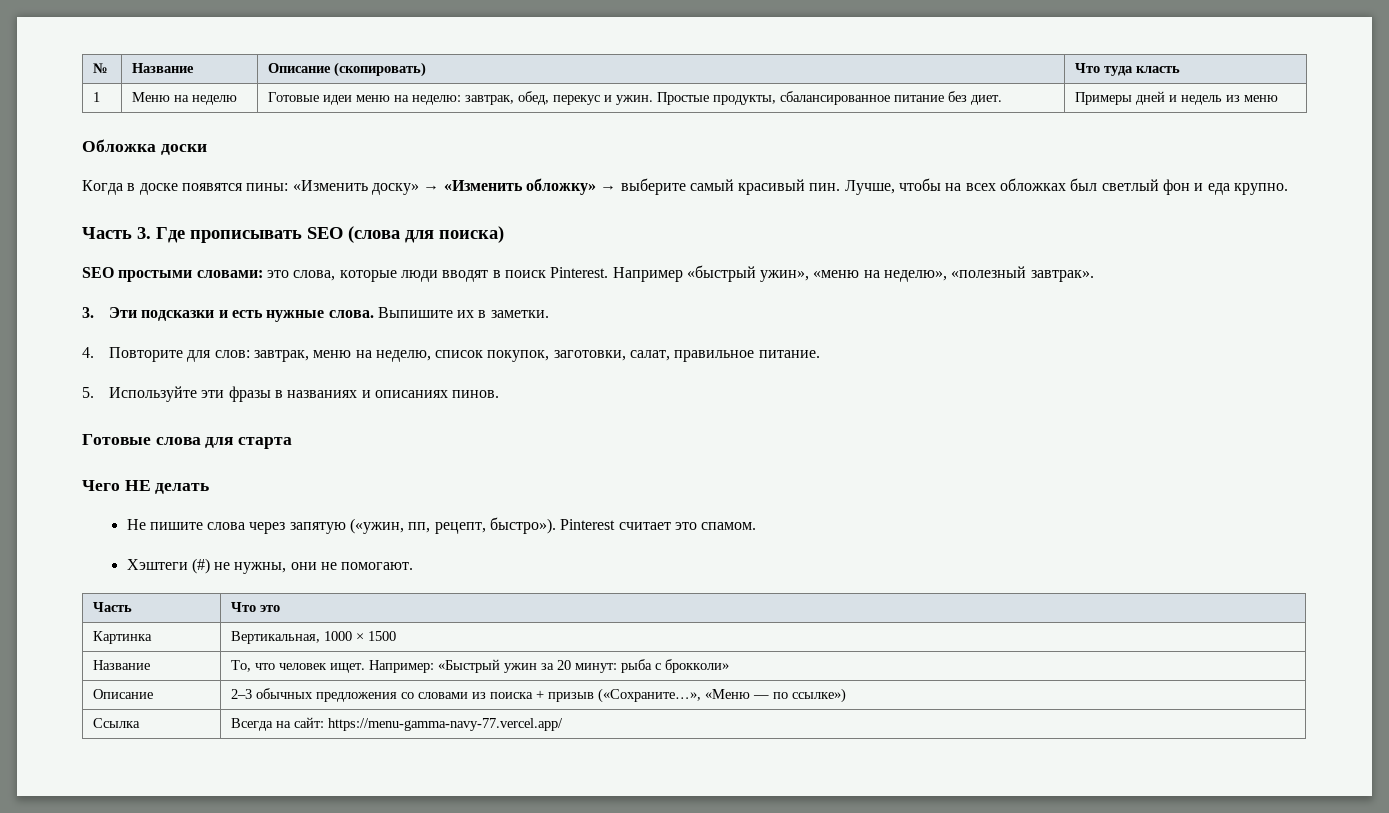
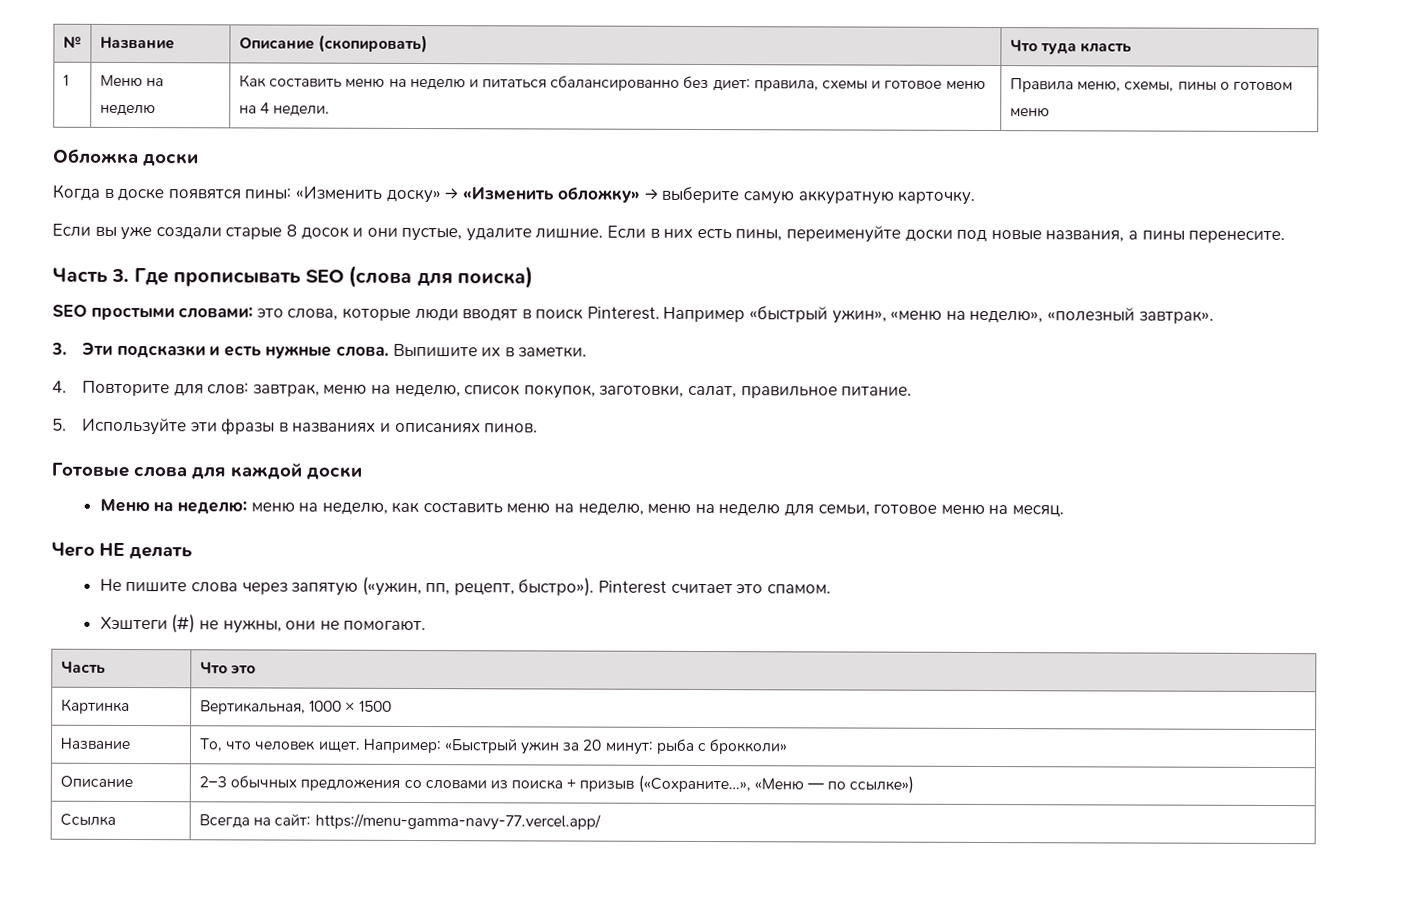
[267,91,1002,105] [1074,91,1240,105] Готовые идеи меню на неделю: завтрак, обед, перекус и ужин. Простые продукты, сбалансированное питание без диет. | Примеры дней и недель из -> [238,74,986,92] [238,102,331,117] [1009,78,1293,93] Как составить меню на неделю и питаться сбалансированно без диет: правила, схемы и готовое меню на 4 недели. | Правила меню, схемы, пины о готовом
[689,178,1289,195] самый красивый пин. Лучше, чтобы на всех обложках был светлый фон и еда крупно. -> [743,190,976,205] [52,223,1286,244] самую аккуратную карточку. // Если вы уже создали старые 8 досок и они пустые, удалите лишние. Если в них есть пины, переименуйте доски под новые названия, а пины перенесите.
[238,437,293,449] старта -> [230,462,362,480] [99,498,1064,518] каждой доски // Меню на неделю: меню на неделю, как составить меню на неделю, меню на неделю для семьи, готовое меню на месяц.

